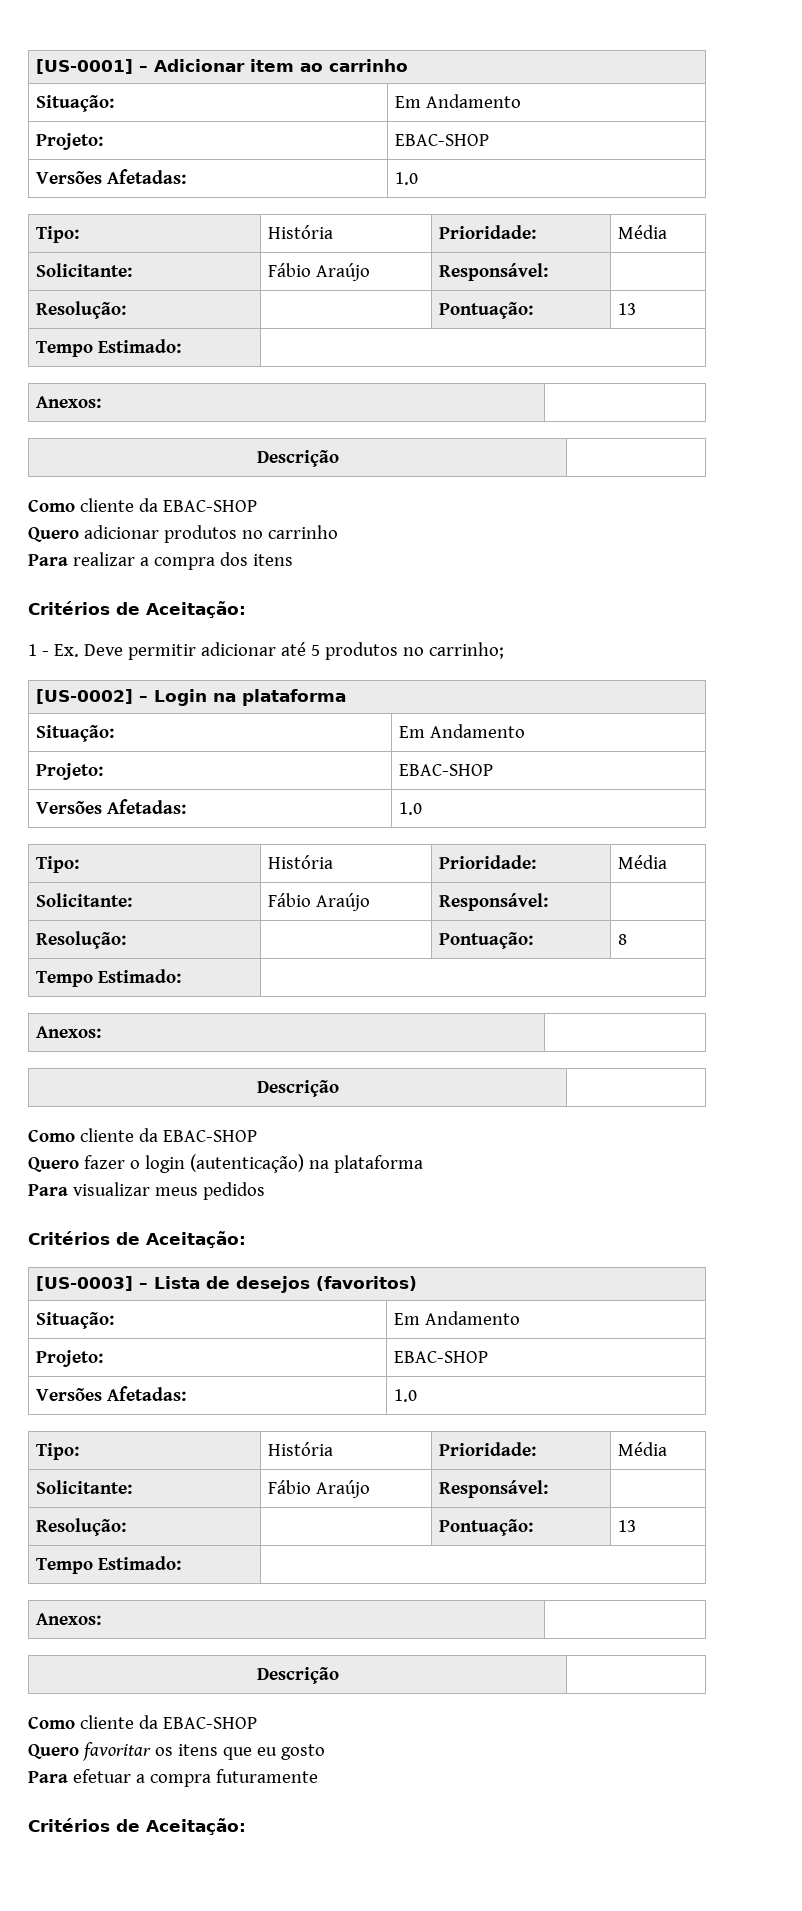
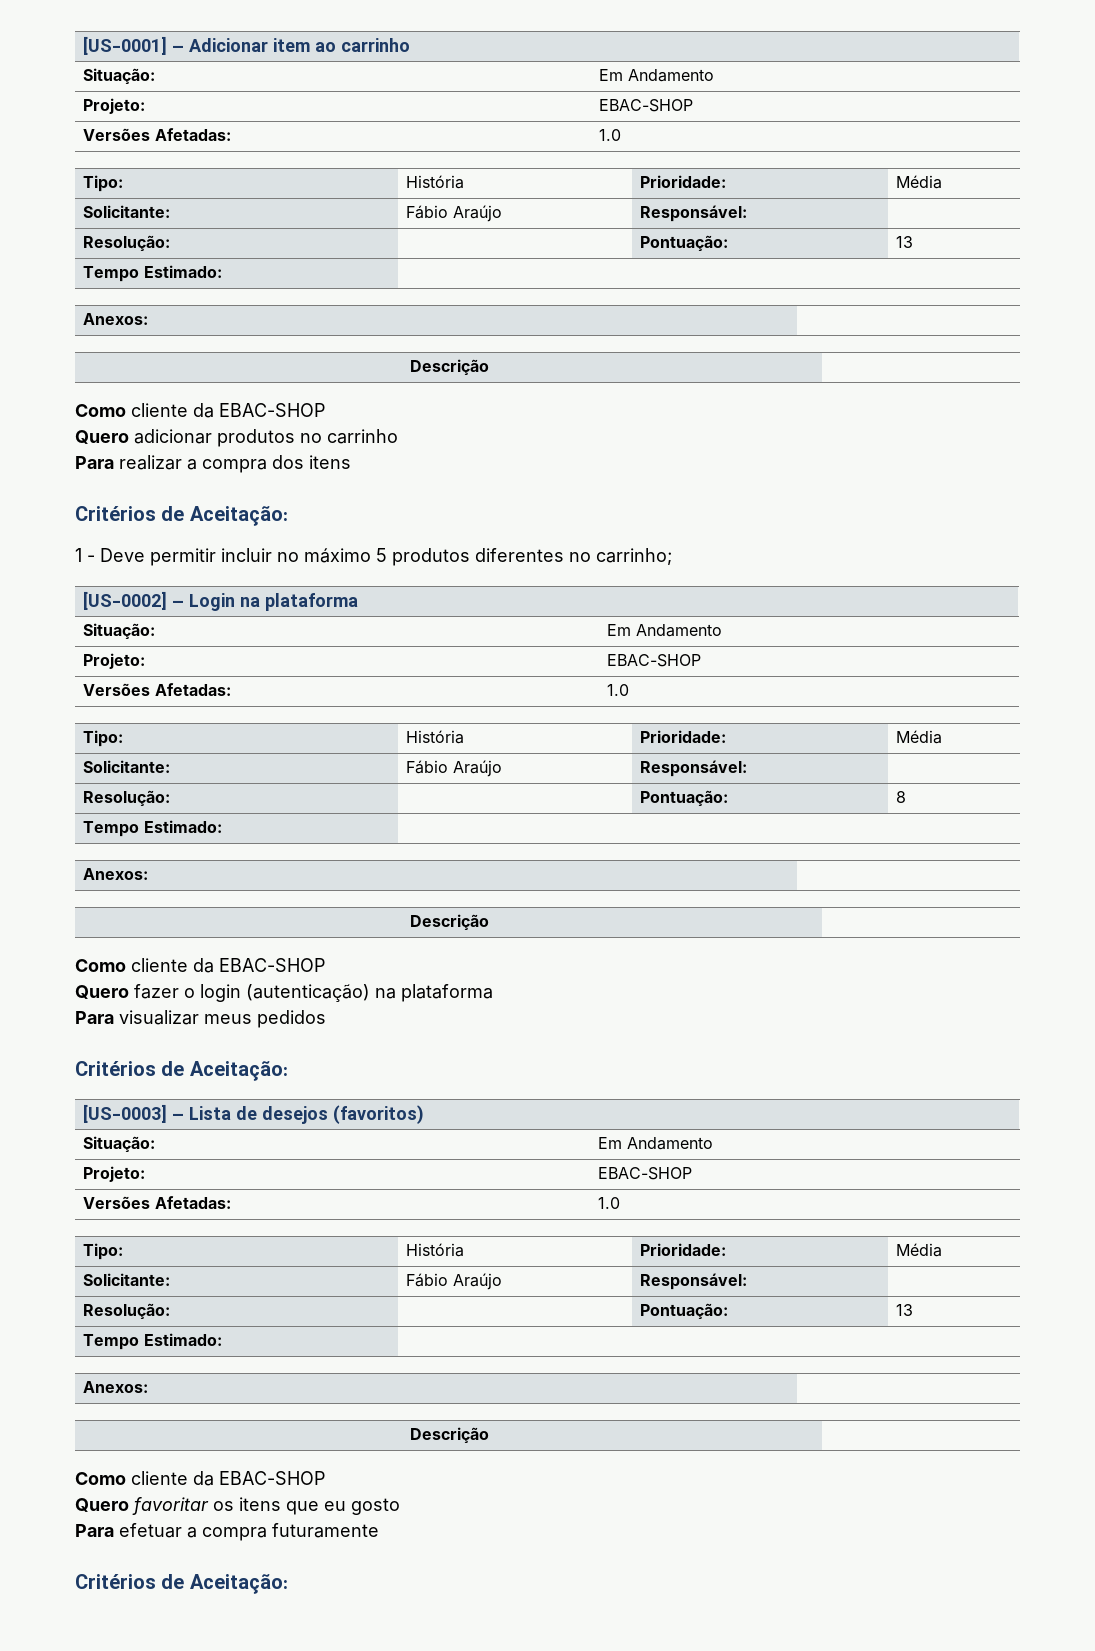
[53,644,79,657] Ex. -> (95, 558) none
[200,642,306,656] adicionar até -> [221,548,371,563] incluir no máximo
(398, 651) none -> [475,548,564,562] diferentes

